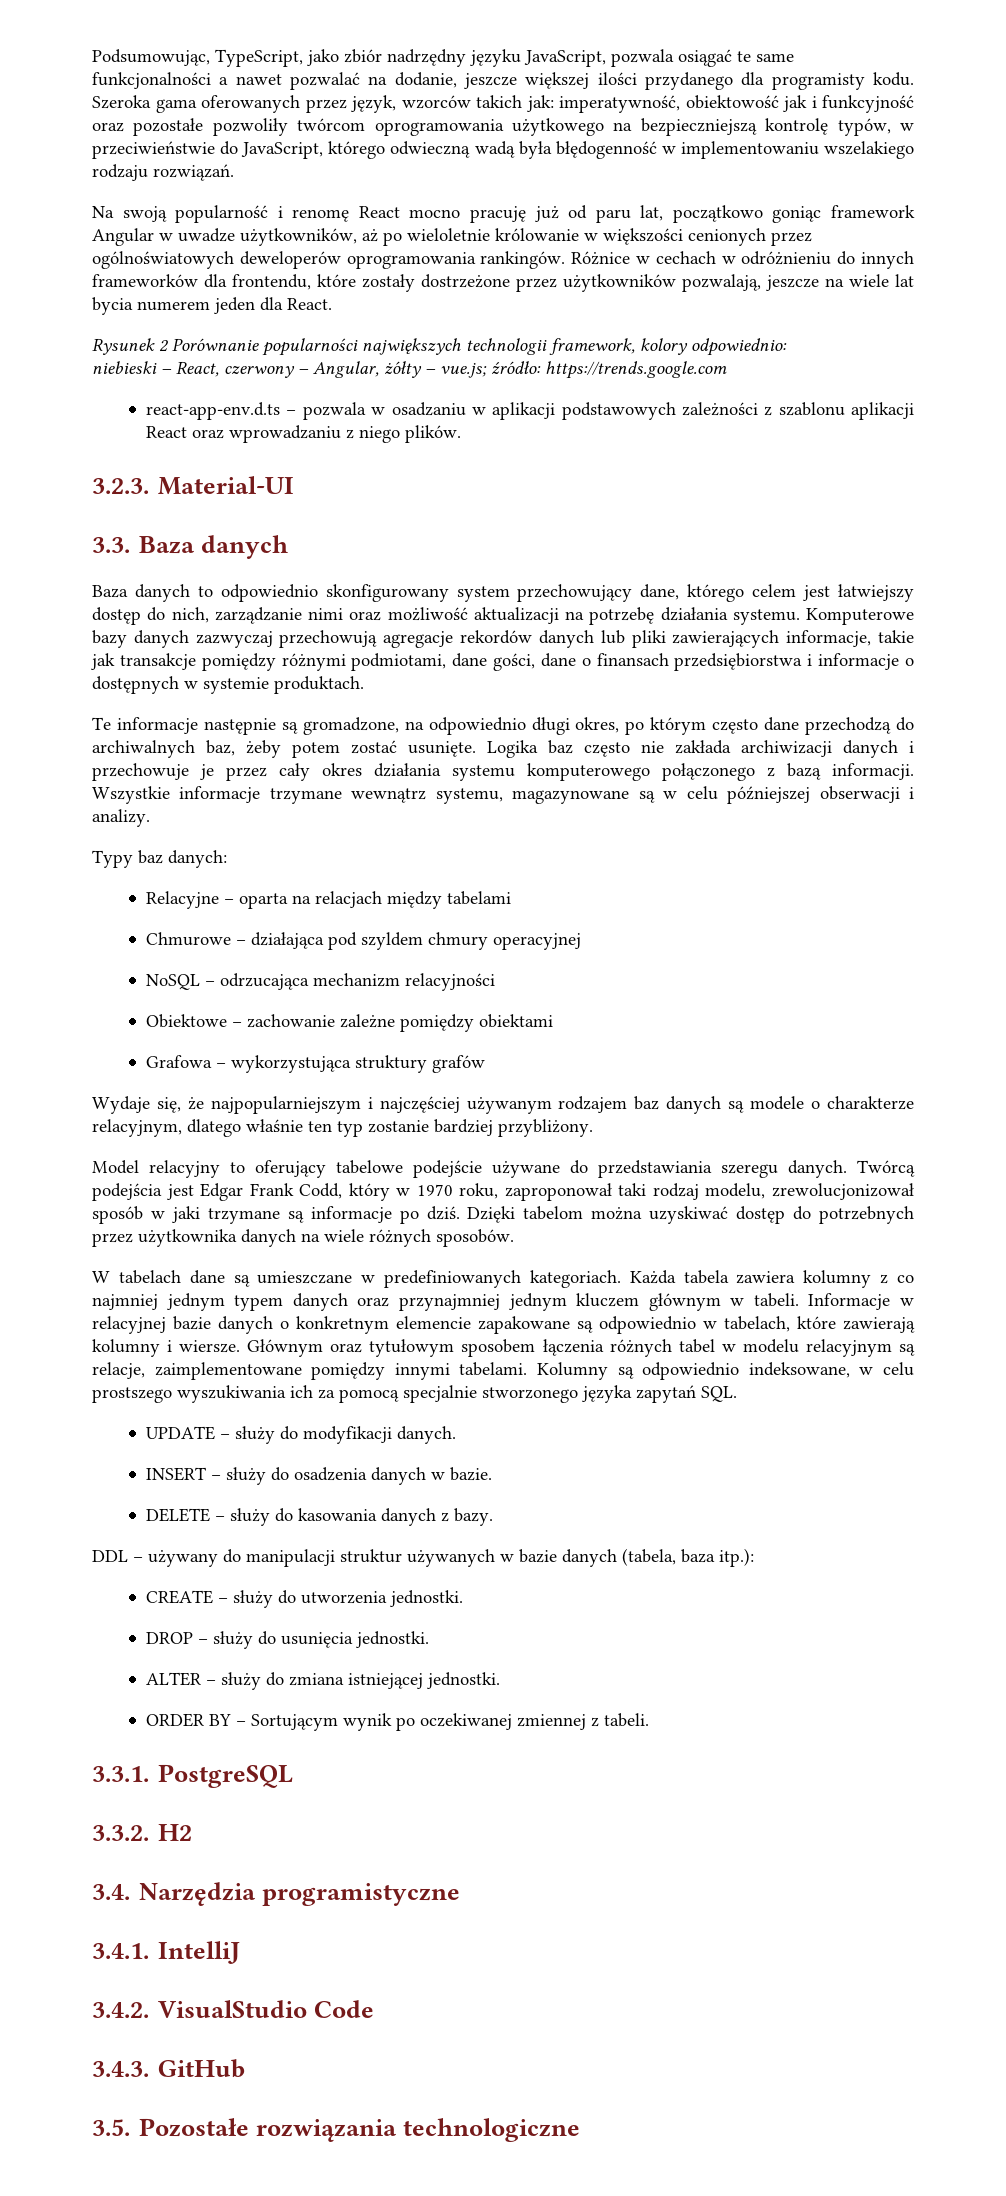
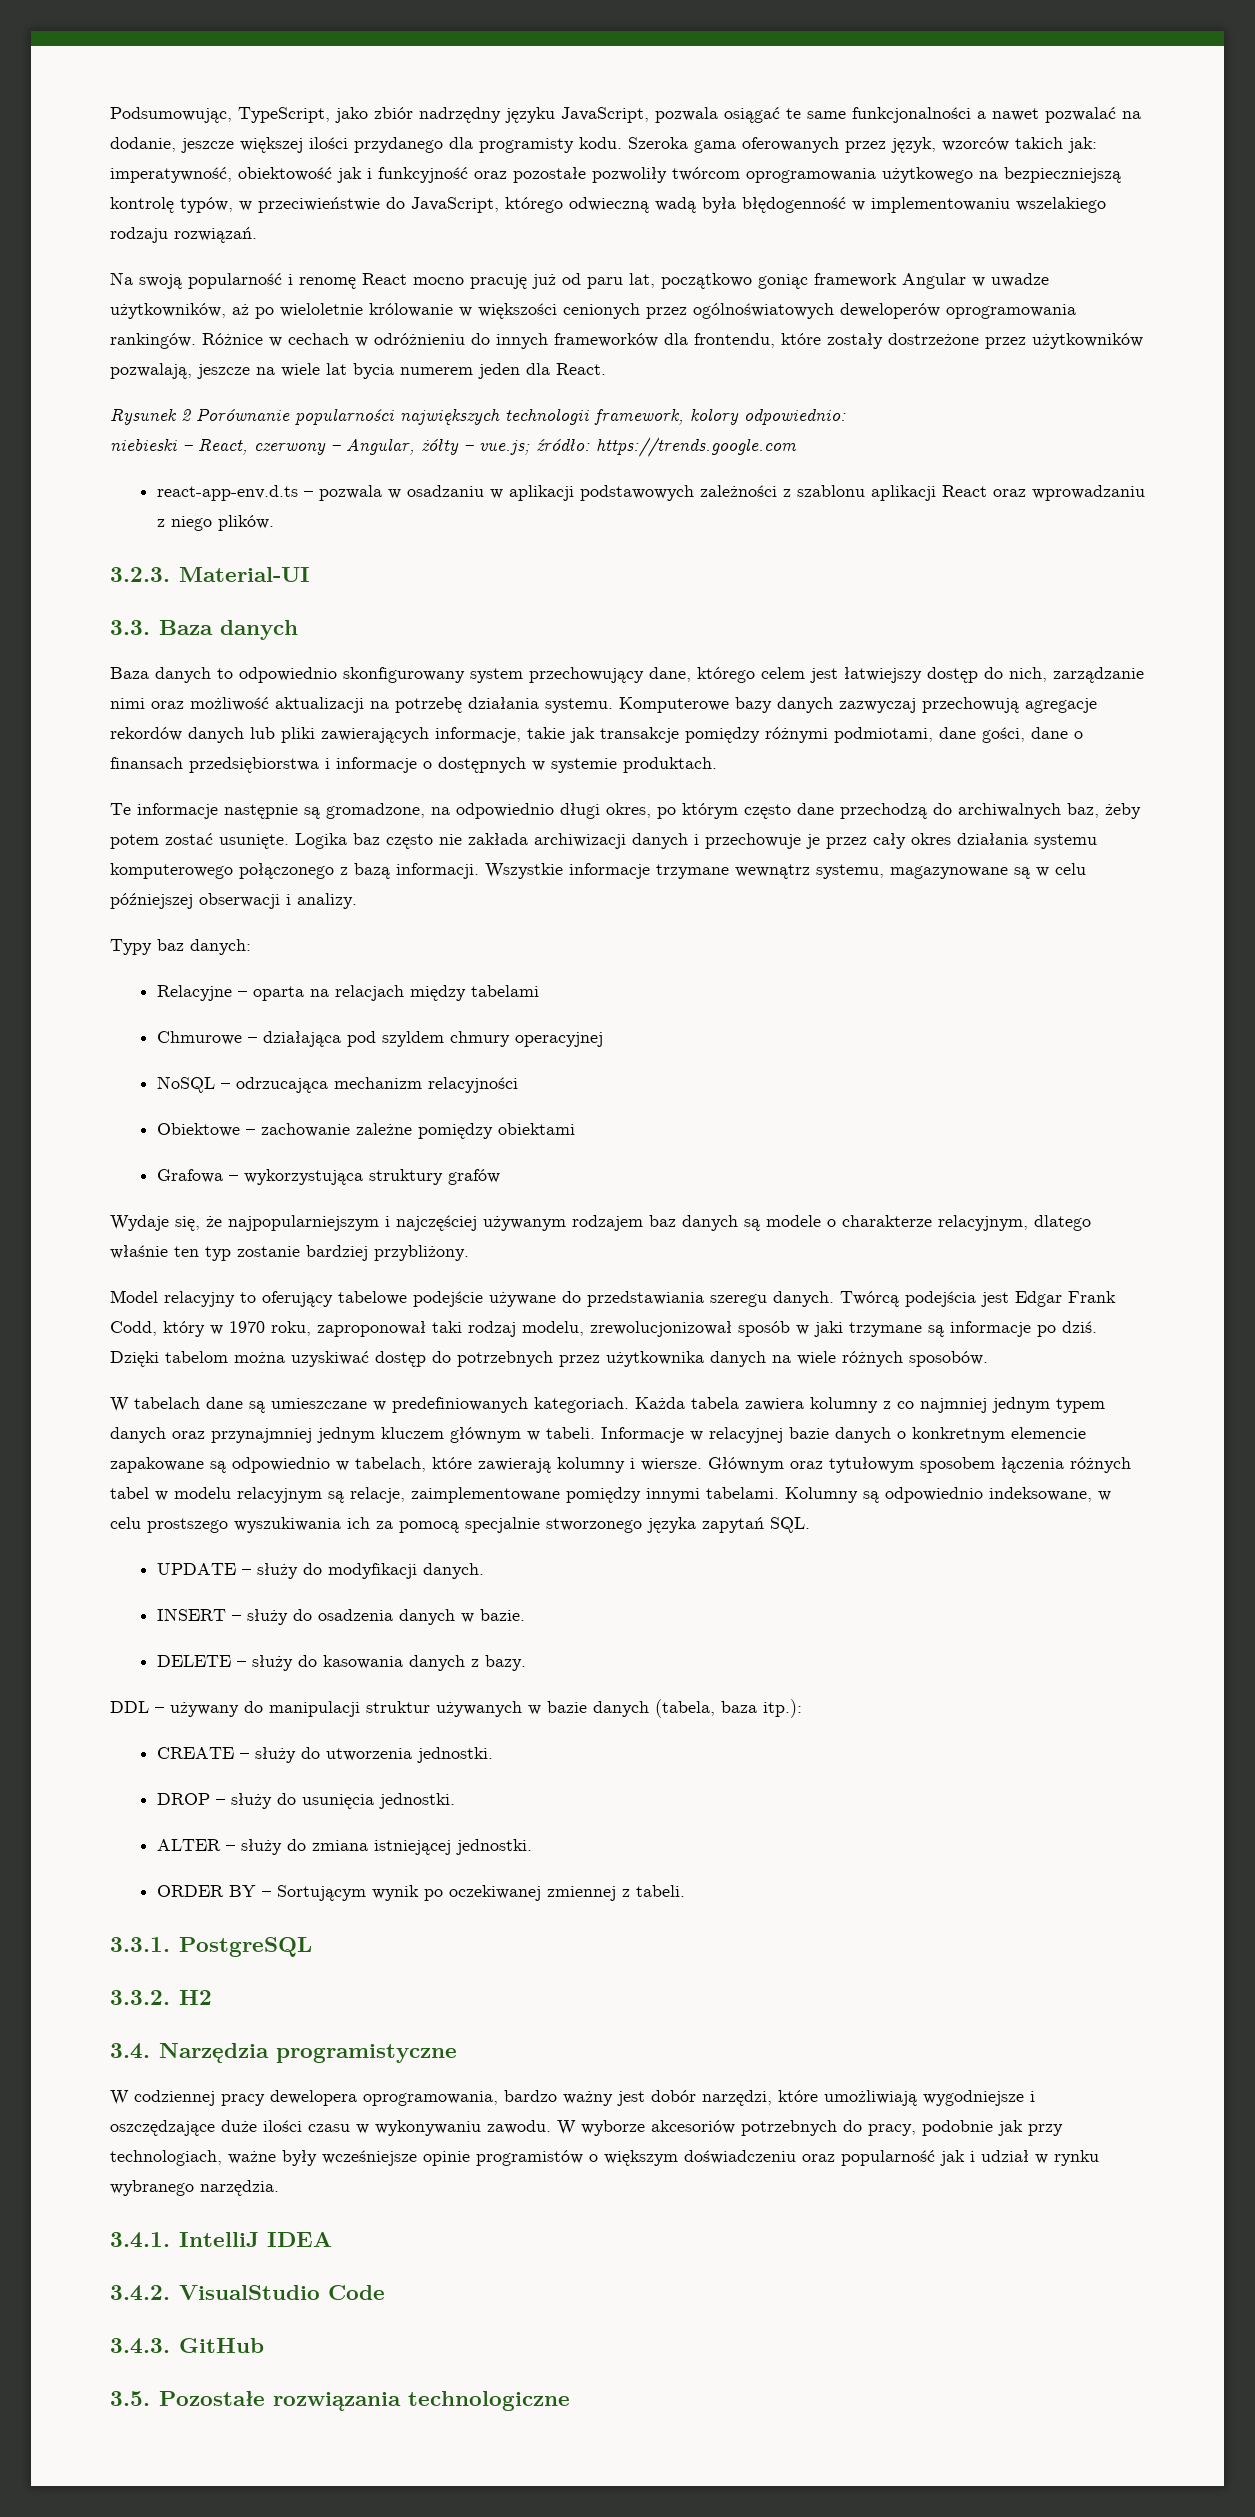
(461, 1894) none -> [110,2090,1035,2106] [110,2120,1063,2136] [110,2150,1099,2166] [110,2180,279,2196] // W codziennej pracy dewelopera oprogramowania, bardzo ważny jest dobór narzędzi, które umożliwiają wygodniejsze i oszczędzające duże ilości czasu w wykonywaniu zawodu. W wyborze akcesoriów potrzebnych do pracy, podobnie jak przy technologiach, ważne były wcześniejsze opinie programistów o większym doświadczeniu oraz popularność jak i udział w rynku wybranego narzędzia.
(241, 1952) none -> [266,2232,332,2247] IDEA

